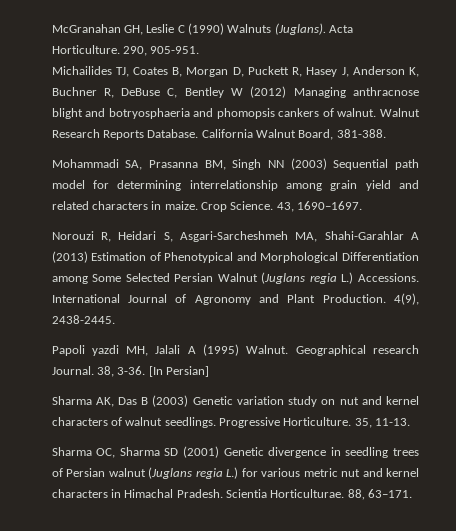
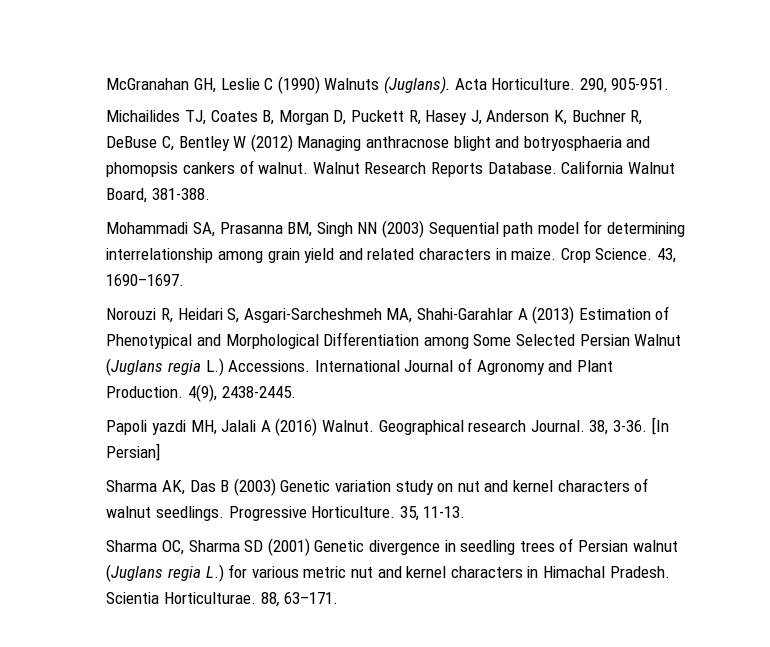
[203,344,240,356] (1995) -> [275,418,318,436] (2016)

